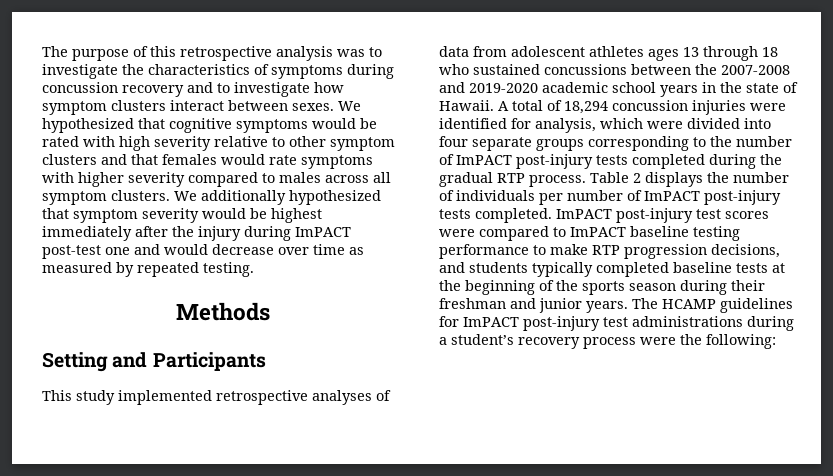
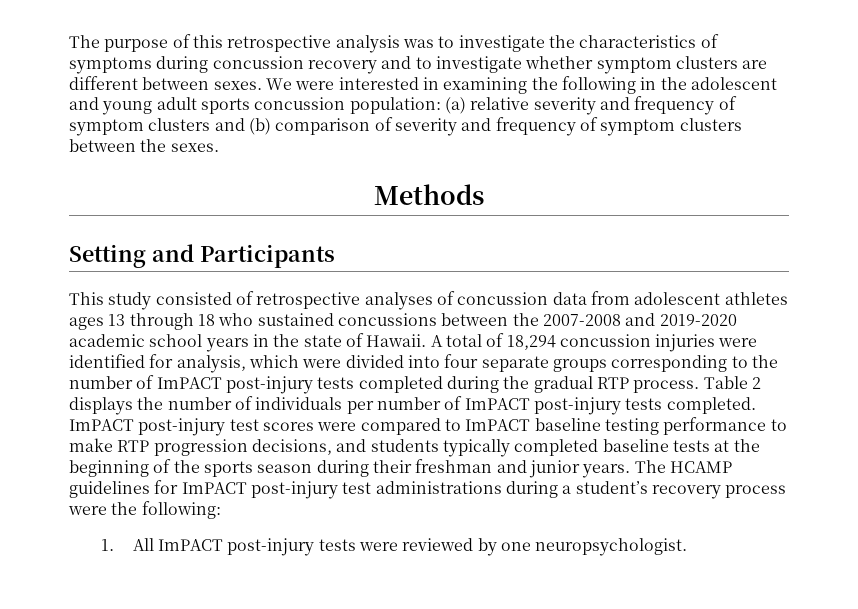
[314,82,344,93] [42,100,224,115] how symptom clusters interact -> [525,56,768,74] [69,76,138,90] whether symptom clusters are different
[42,118,377,133] [42,136,395,151] [42,154,373,169] [42,172,391,187] [42,190,381,205] [42,208,322,223] [42,226,351,241] [42,244,364,259] [42,262,254,277] hypothesized that cognitive symptoms would be rated with high severity relative to other symptom clusters and that females would rate symptoms with higher severity compared to males across all symptom clusters. We additionally hypothesized that symptom severity would be highest immediately after the injury during ImPACT post-test one and would decrease over time as measured by repeated testing. -> [295,76,777,94] [69,96,737,115] [69,117,742,136] [69,139,219,152] were interested in examining the following in the adolescent and young adult sports concussion population: (a) relative severity and frequency of symptom clusters and (b) comparison of severity and frequency of symptom clusters between the sexes.
[118,390,212,405] implemented -> [155,291,254,305] consisted of
(391, 395) none -> [457,292,549,305] concussion
(776, 341) none -> [100,538,688,556] // 1. All ImPACT post-injury tests were reviewed by one neuropsychologist.

